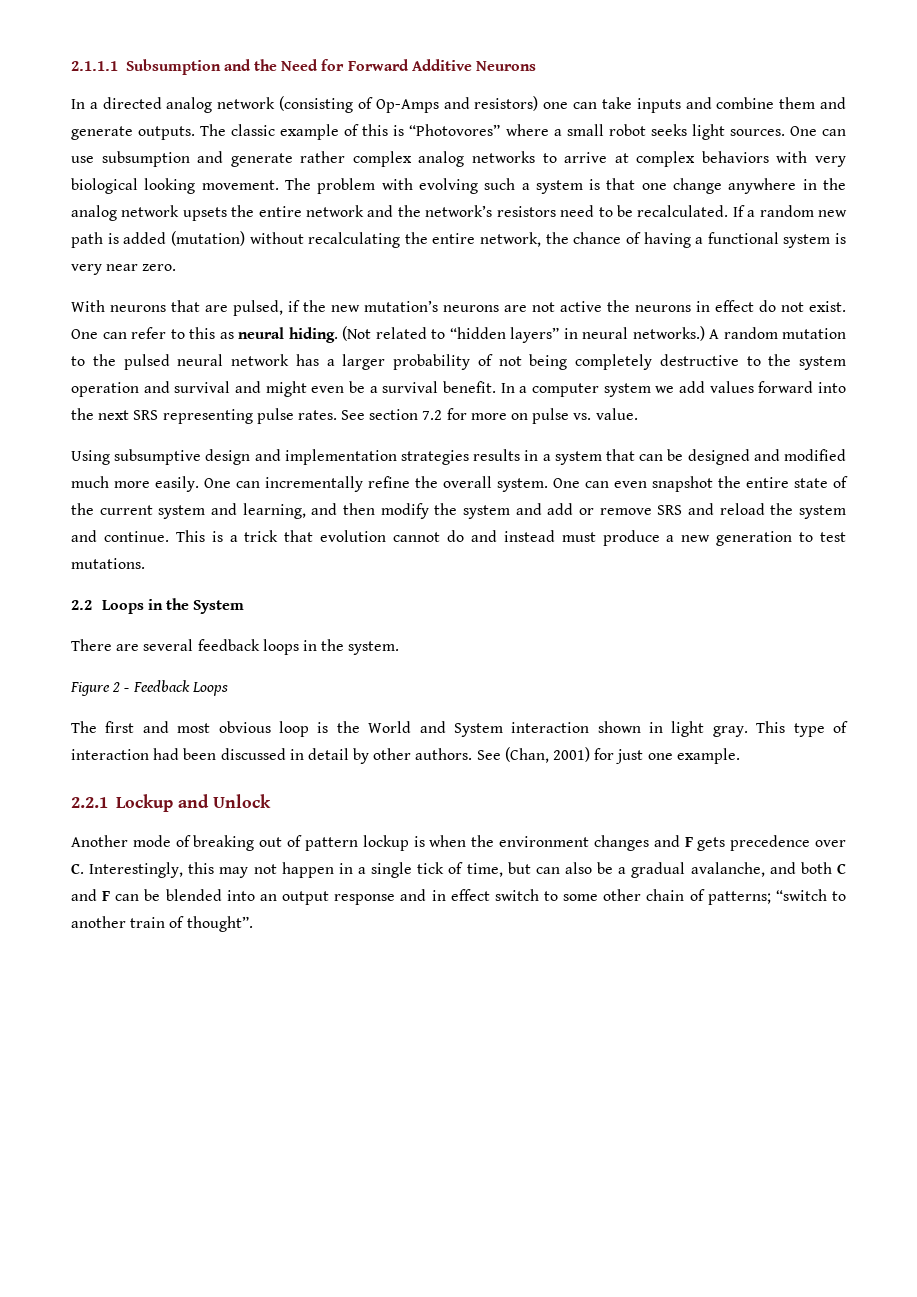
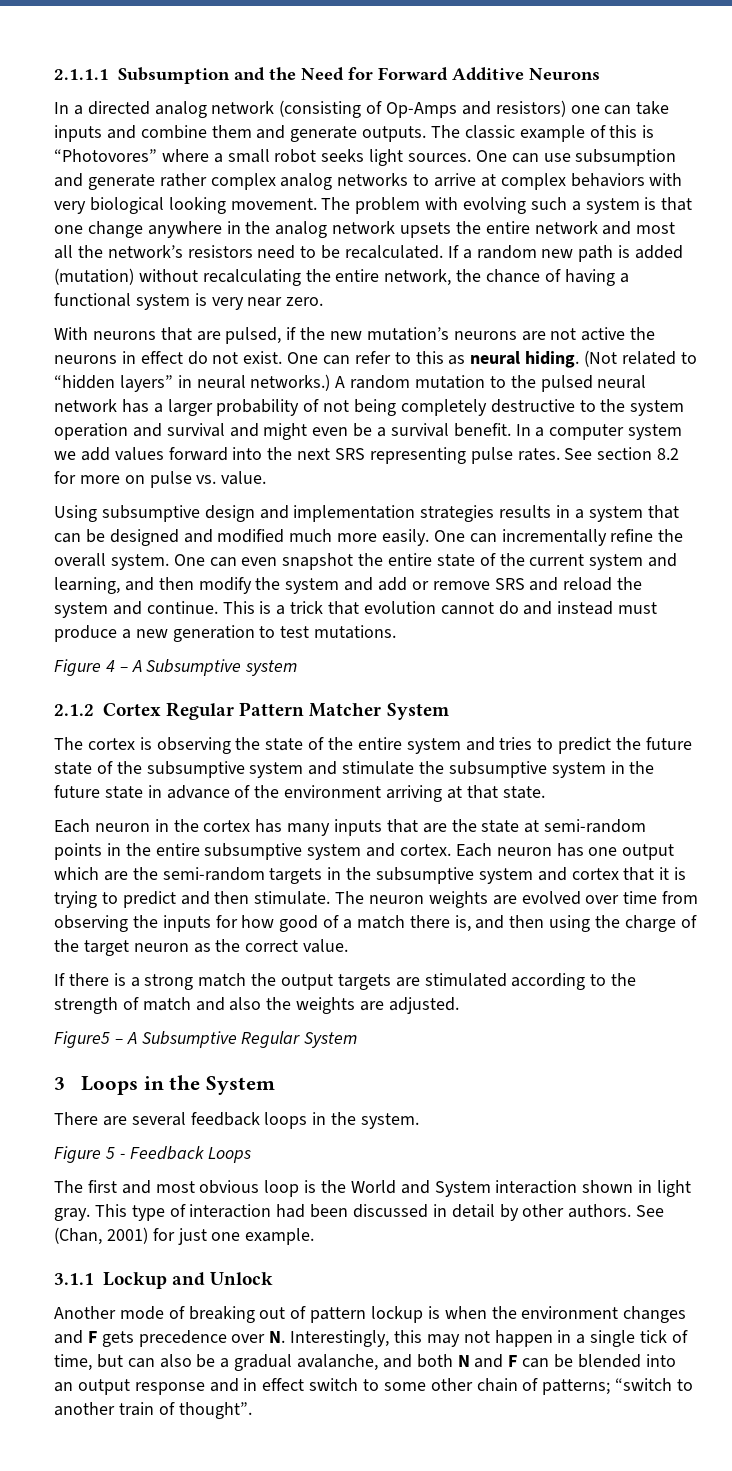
(394, 211) none -> [636,222,676,234] [54,245,73,259] most all
[422,410,443,420] 7.2 -> [657,448,680,460] 8.2
[71,600,92,610] 2.2 -> [54,659,298,676] [54,702,449,720] [54,737,692,754] [54,761,655,778] [54,785,545,802] [54,819,647,836] [54,843,675,860] [54,867,687,884] [54,891,699,908] [54,915,697,932] [54,939,349,956] [54,973,637,990] [54,997,459,1014] [54,1031,358,1048] [54,1077,65,1090] Figure 4 – A Subsumptive system // 2.1.2 Cortex Regular Pattern Matcher System // The cortex is observing the state of the entire system and tries to predict the future state of the subsumptive system and stimulate the subsumptive system in the future state in advance of the environment arriving at that state. // Each neuron in the cortex has many inputs that are the state at semi-random points in the entire subsumptive system and cortex. Each neuron has one output which are the semi-random targets in the subsumptive system and cortex that it is trying to predict and then stimulate. The neuron weights are evolved over time from observing the inputs for how good of a match there is, and then using the charge of the target neuron as the correct value. // If there is a strong match the output targets are stimulated according to the strength of match and also the weights are adjusted. // Figure5 – A Subsumptive Regular System // 3
[112,682,121,692] 2 -> [105,1147,115,1159] 5
[71,797,108,808] 2.2.1 -> [54,1273,94,1285] 3.1.1
[71,863,84,874] C. -> [269,1331,286,1343] N.
[837,863,846,874] C -> [457,1355,470,1367] N

